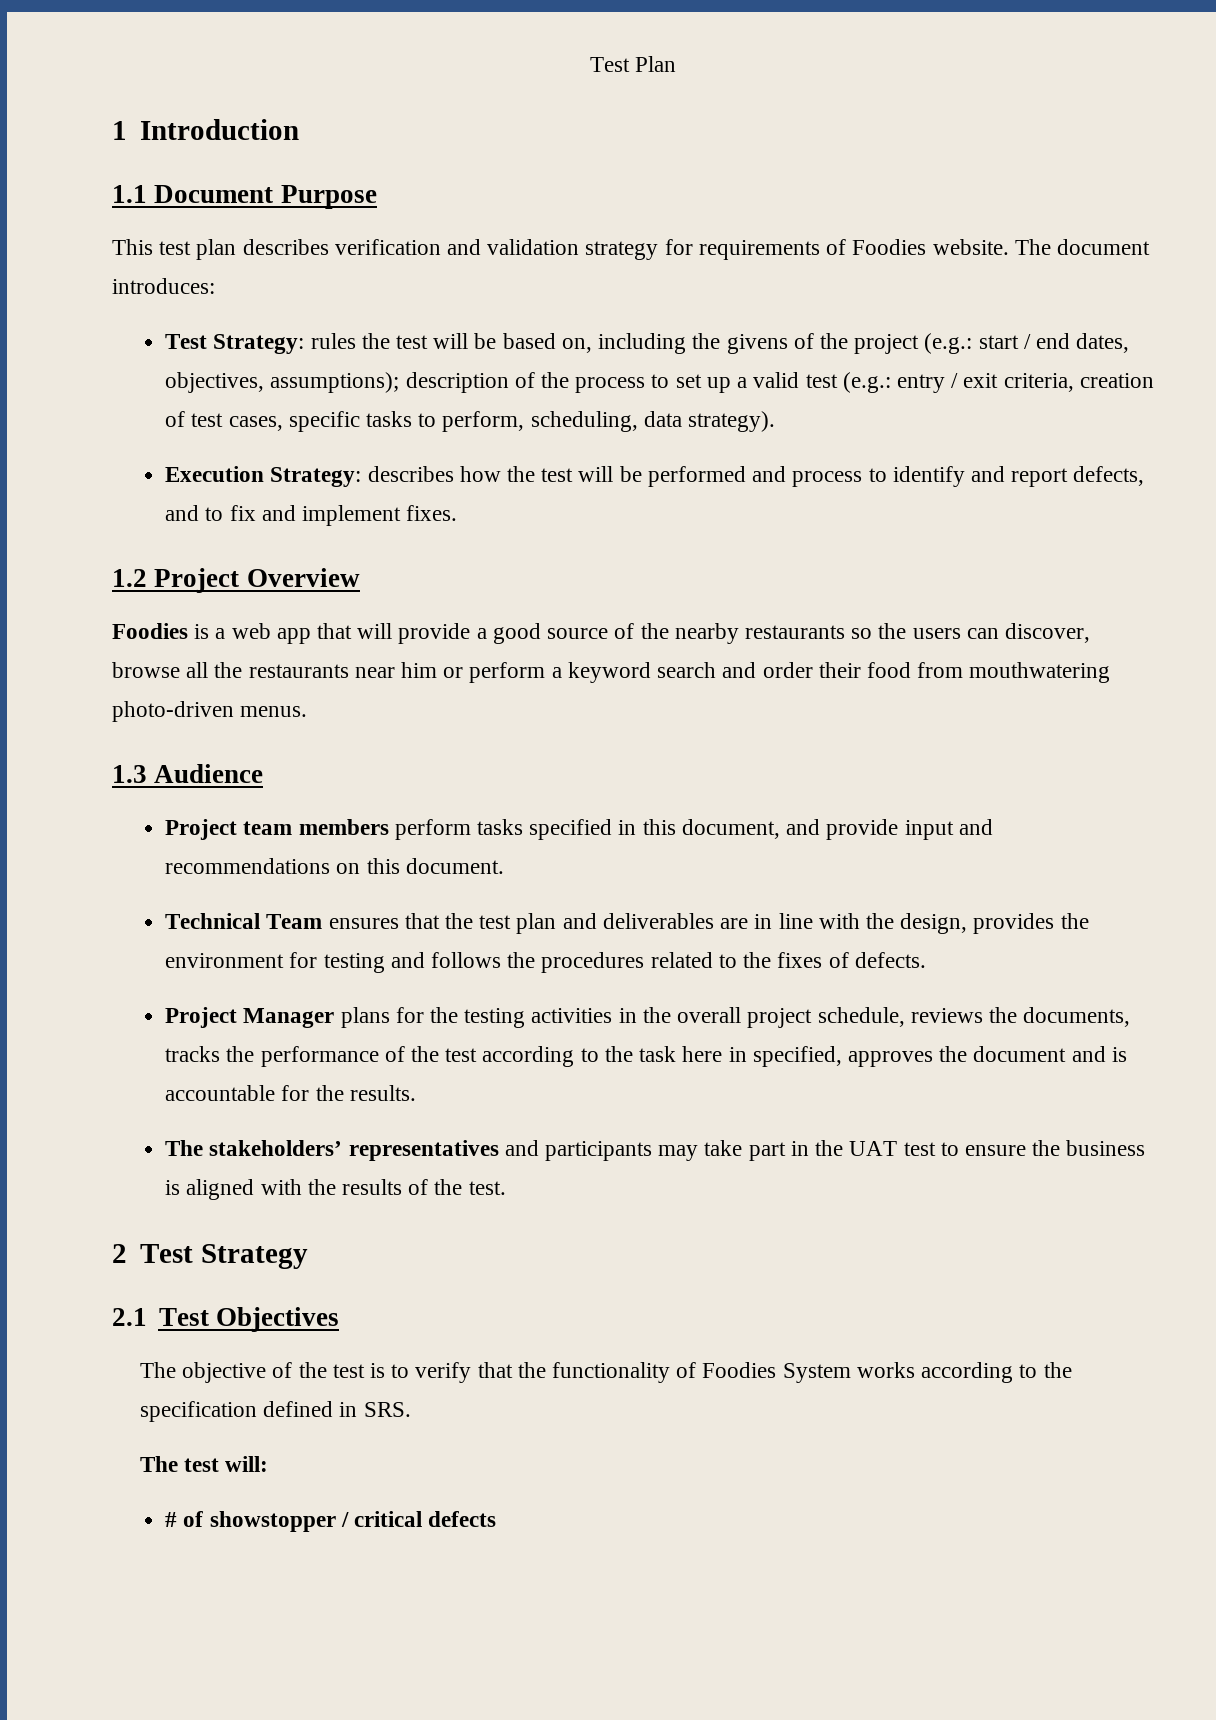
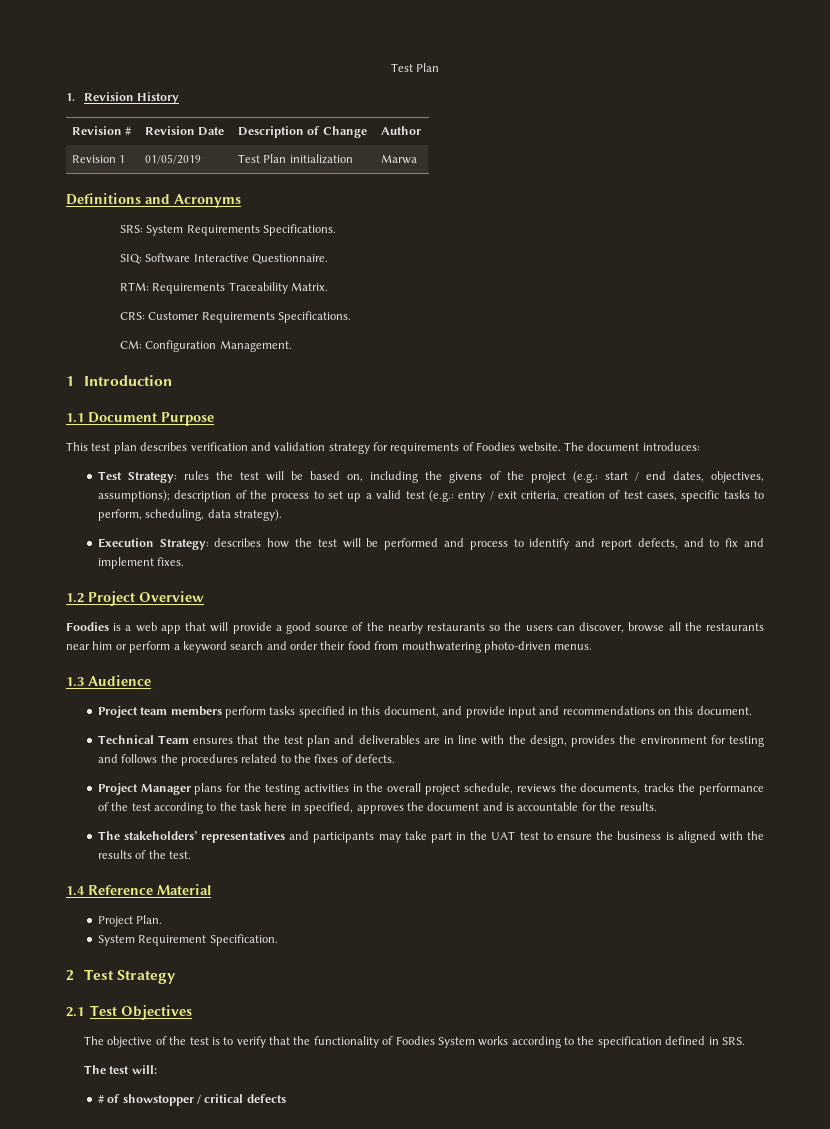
[589,56,677,72] Test Plan -> [390,63,440,72] [66,92,180,104] [71,126,133,135] [144,126,225,136] [237,126,367,138] [380,126,421,135] [71,155,126,163] [144,154,201,164] [237,154,353,164] [380,154,417,164] [66,193,241,208] [120,224,337,236] [120,253,329,264] [120,282,329,294] [120,311,352,323] [120,340,292,352] Test Plan // 1. Revision History // Revision # | Revision Date | Description of Change | Author // Revision 1 | 01/05/2019 | Test Plan initialization | Marwa // Definitions and Acronyms // SRS: System Requirements Specifications. // SIQ: Software Interactive Questionnaire. // RTM: Requirements Traceability Matrix. // CRS: Customer Requirements Specifications. // CM: Configuration Management.
(506, 1188) none -> [66,884,211,896] [97,915,163,927] [97,934,278,946] // 1.4 Reference Material // Project Plan. // System Requirement Specification.

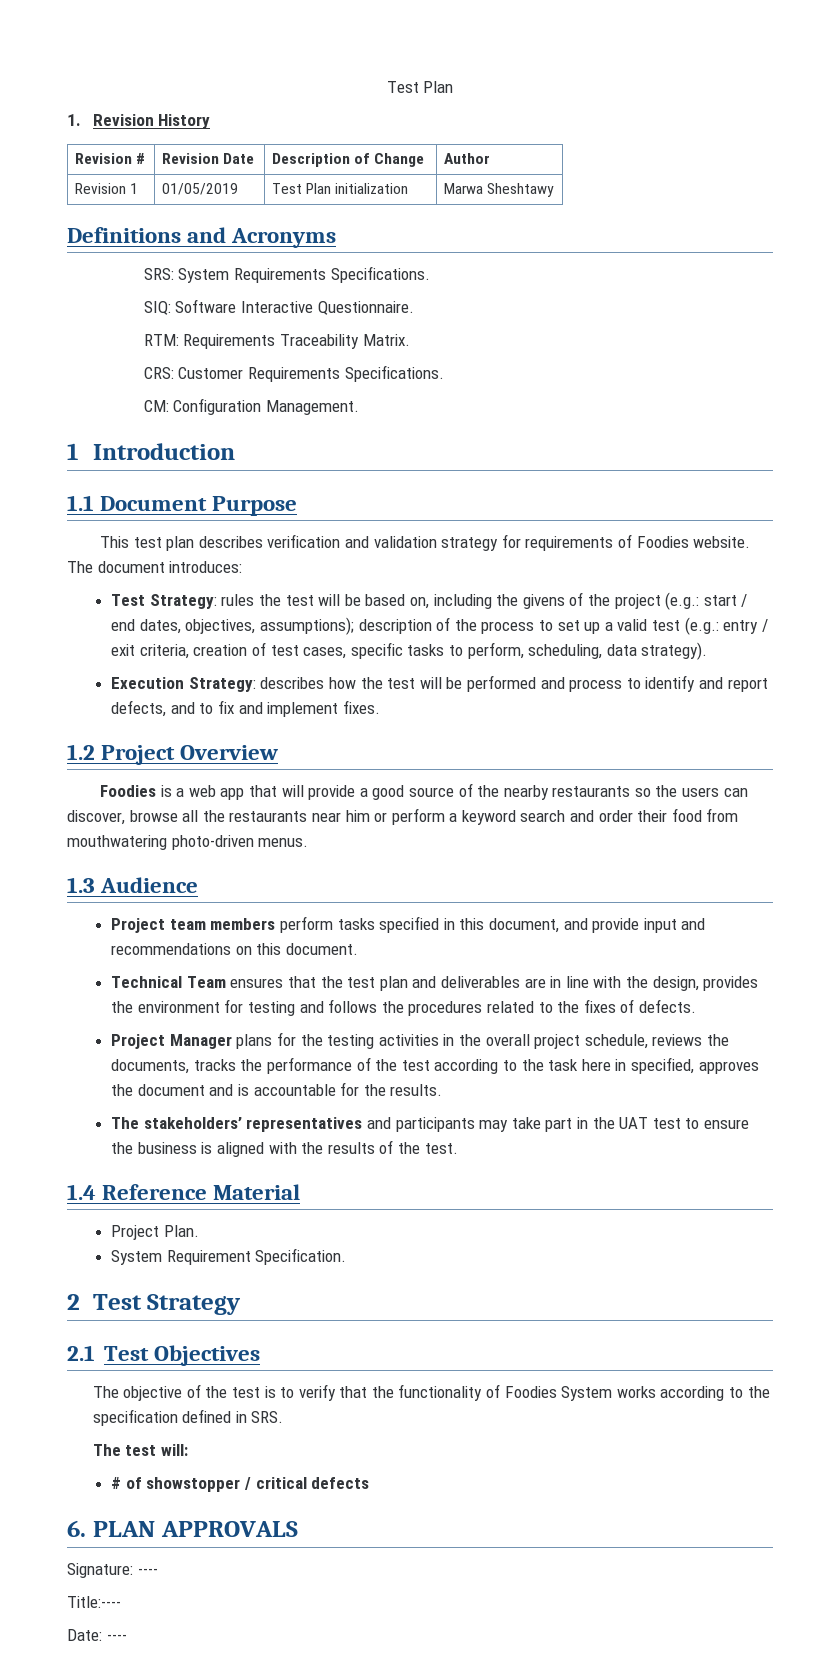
(417, 159) none -> [486,183,554,197] Sheshtawy
(286, 1098) none -> [67,1520,298,1537] [67,1563,158,1578] [67,1596,121,1608] [67,1629,127,1641] // 6. PLAN APPROVALS // Signature: ---- // Title:---- // Date: ----

